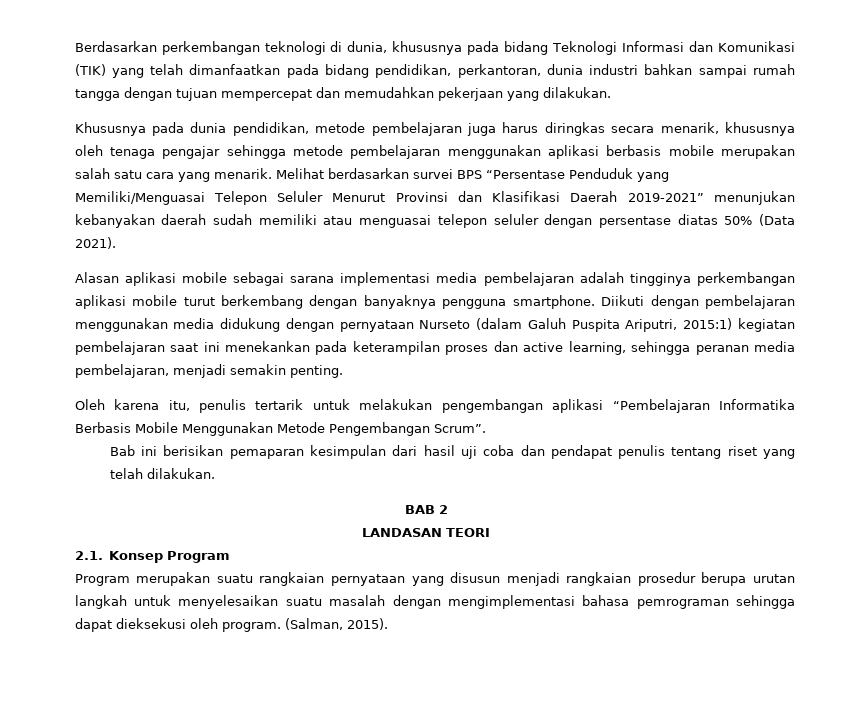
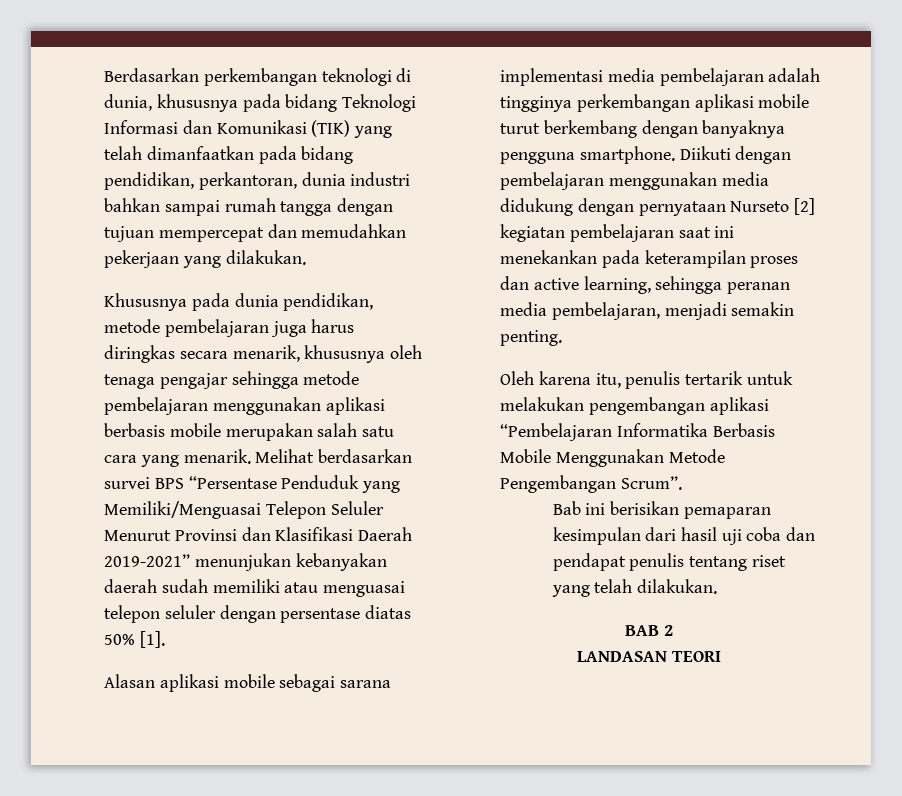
[758,214,795,226] [74,237,116,249] (Data 2021). -> [139,631,165,648] [1].
[476,318,733,332] (dalam Galuh Puspita Ariputri, 2015:1) -> [794,198,816,215] [2]
[74,551,231,563] [74,572,796,586] [74,595,795,609] [74,618,388,632] // 2.1. Konsep Program // Program merupakan suatu rangkaian pernyataan yang disusun menjadi rangkaian prosedur berupa urutan langkah untuk menyelesaikan suatu masalah dengan mengimplementasi bahasa pemrograman sehingga dapat dieksekusi oleh program. (Salman, 2015). -> (721, 656) none

